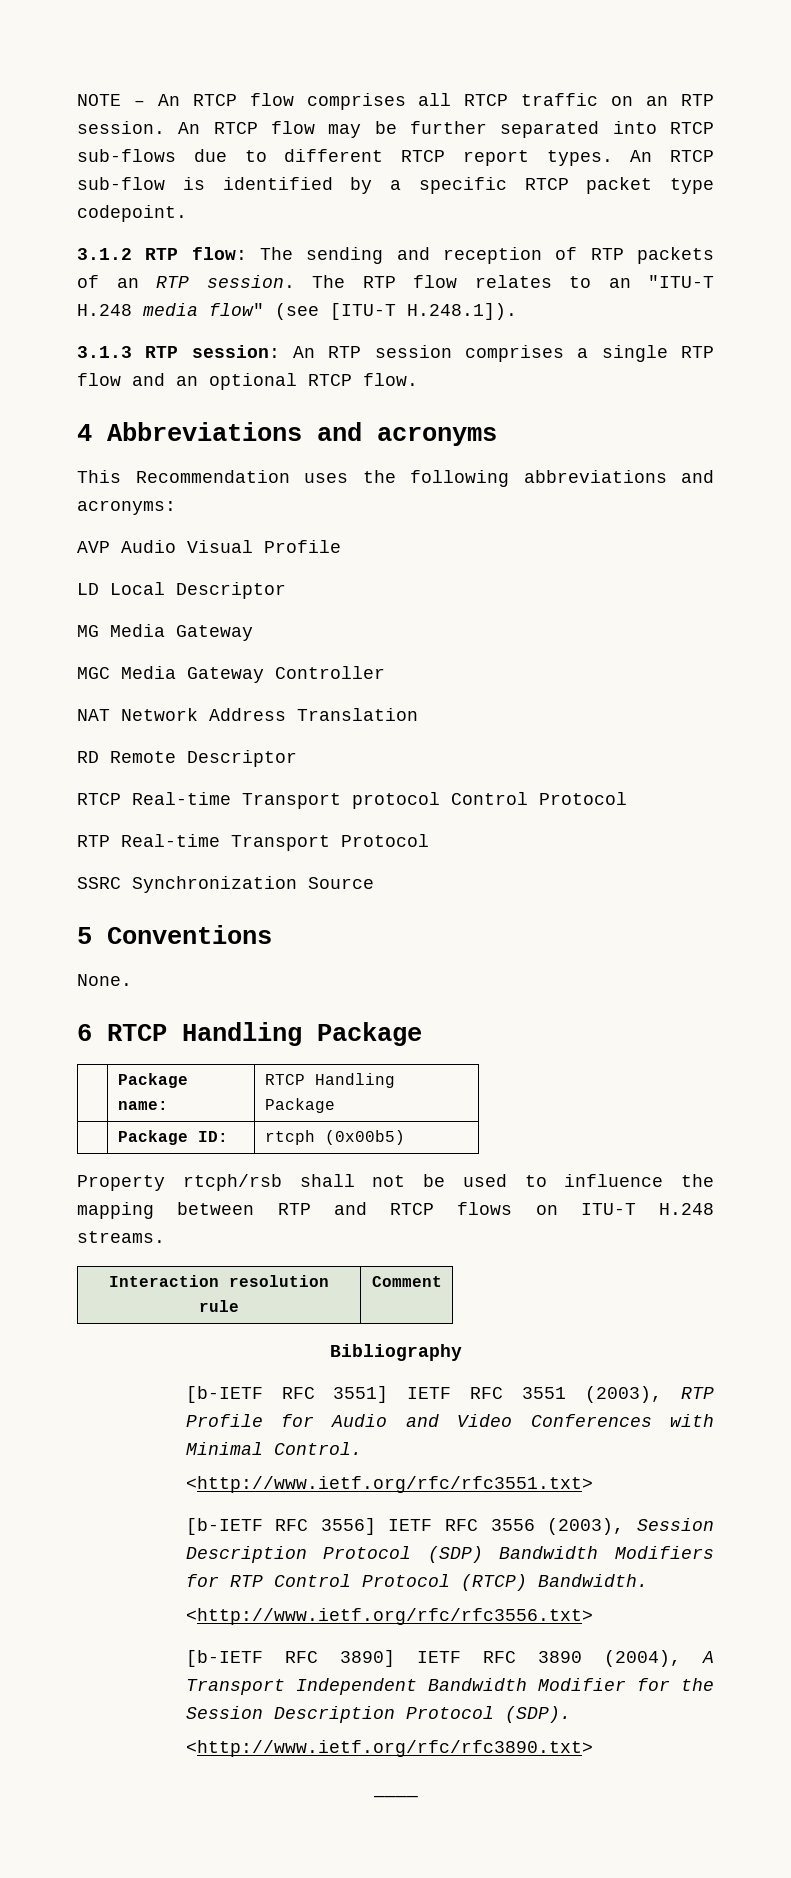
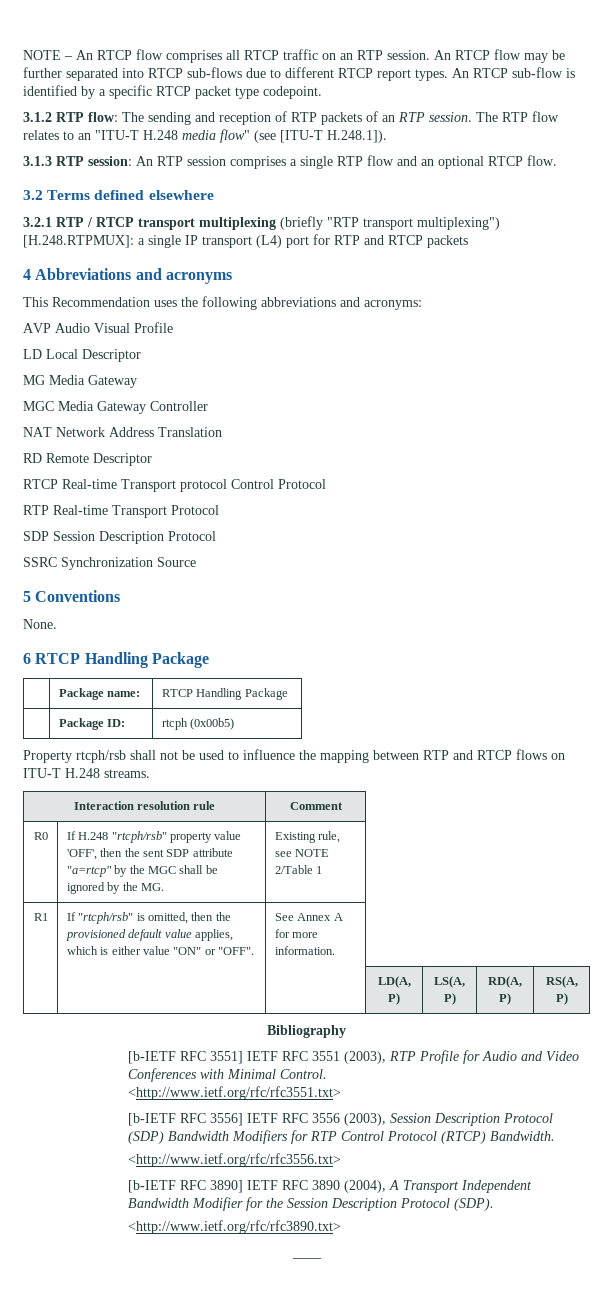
(418, 379) none -> [23,190,214,200] [23,216,500,230] [23,234,468,248] // 3.2 Terms defined elsewhere // 3.2.1 RTP / RTCP transport multiplexing (briefly "RTP transport multiplexing") [H.248.RTPMUX]: a single IP transport (L4) port for RTP and RTCP packets
(429, 840) none -> [23,531,216,544] // SDP Session Description Protocol
(442, 1281) none -> [34,832,49,840] [66,831,242,843] [66,848,233,860] [66,865,218,877] [66,882,164,894] [274,831,341,843] [274,849,330,857] [274,865,323,874] [34,913,49,921] [66,912,231,924] [65,929,233,941] [66,946,255,955] [274,913,343,921] [274,929,319,938] [274,946,335,955] [377,976,411,988] [388,993,400,1005] [434,976,465,988] [443,993,456,1005] [488,976,522,988] [499,993,511,1005] [545,976,578,988] [555,993,568,1005] // R0 | If H.248 "rtcph/rsb" property value 'OFF', then the sent SDP attribute "a=rtcp" by the MGC shall be ignored by the MG. | Existing rule, see NOTE 2/Table 1 // R1 | If "rtcph/rsb" is omitted, then the provisioned default value applies, which is either value "ON" or "OFF". | See Annex A for more information. // | | | LD(A, P) | LS(A, P) | RD(A, P) | RS(A, P)

